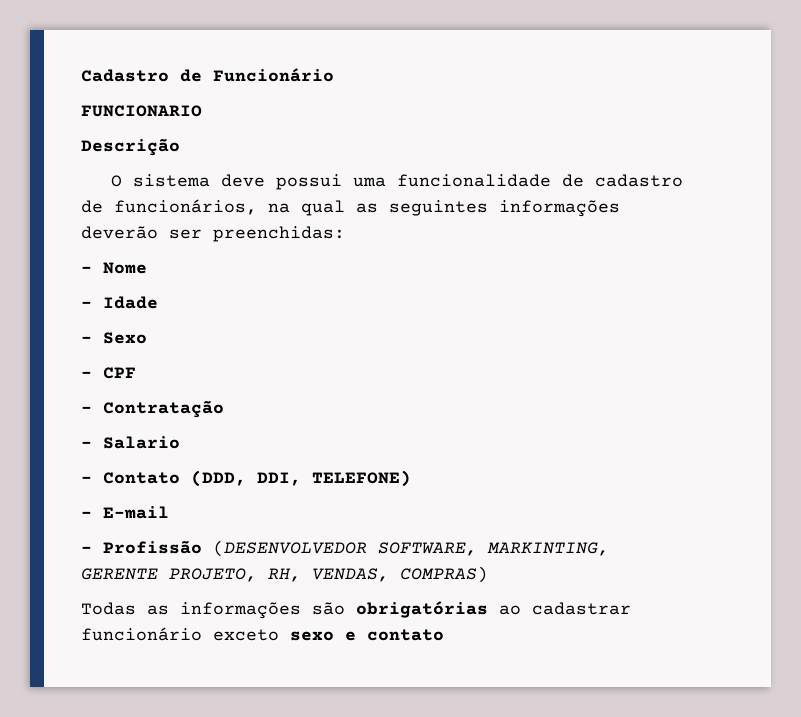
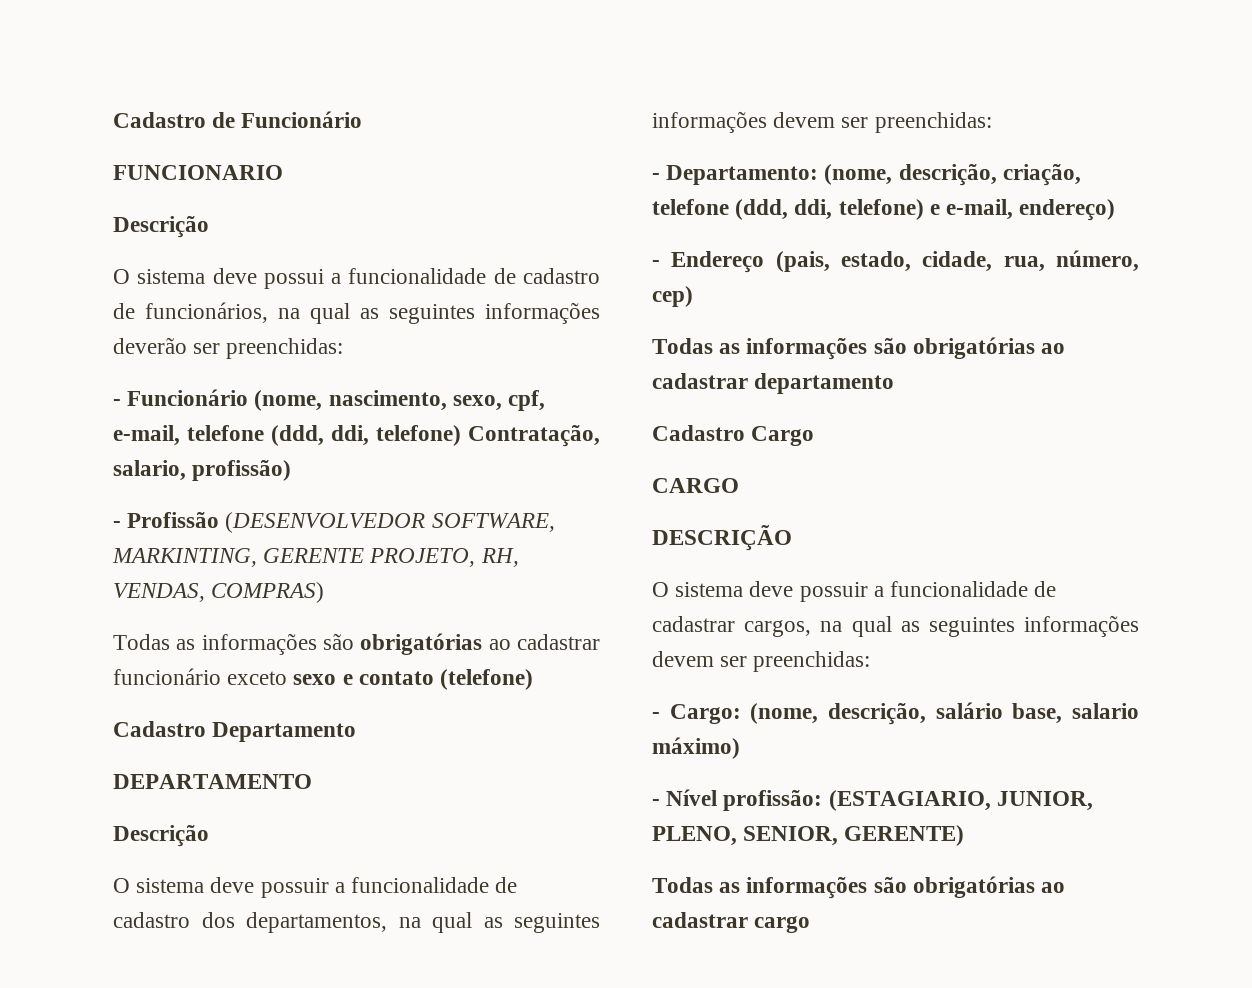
[353,177,387,187] uma -> [331,273,342,284] a
[103,262,147,274] [81,296,158,309] [81,332,147,344] [81,367,136,379] [81,400,224,418] [81,436,180,449] [81,470,411,487] [81,506,169,519] Nome // - Idade // - Sexo // - CPF // - Contratação // - Salario // - Contato (DDD, DDI, TELEFONE) // - E-mail -> [127,389,546,411] [113,425,600,447] [113,460,292,481] Funcionário (nome, nascimento, sexo, cpf, e-mail, telefone (ddd, ddi, telefone) Contratação, salario, profissão)
(444, 635) none -> [440,669,534,690] [113,721,357,742] [113,774,312,789] [113,825,209,847] [113,877,518,898] [113,912,600,933] [652,111,992,133] [652,164,1081,186] [652,199,1116,221] [652,250,1139,273] [652,286,693,307] [652,337,1066,360] [652,373,895,394] [652,425,815,446] [652,478,739,493] [652,525,792,551] [652,581,1057,602] [652,615,1139,637] [652,651,871,672] [652,702,1139,725] [652,737,740,759] [652,789,1093,811] [652,825,965,846] [652,876,1066,899] [652,912,811,933] (telefone) // Cadastro Departamento // DEPARTAMENTO // Descrição // O sistema deve possuir a funcionalidade de cadastro dos departamentos, na qual as seguintes informações devem ser preenchidas: // - Departamento: (nome, descrição, criação, telefone (ddd, ddi, telefone) e e-mail, endereço) // - Endereço (pais, estado, cidade, rua, número, cep) // Todas as informações são obrigatórias ao cadastrar departamento // Cadastro Cargo // CARGO // DESCRIÇÃO // O sistema deve possuir a funcionalidade de cadastrar cargos, na qual as seguintes informações devem ser preenchidas: // - Cargo: (nome, descrição, salário base, salario máximo) // - Nível profissão: (ESTAGIARIO, JUNIOR, PLENO, SENIOR, GERENTE) // Todas as informações são obrigatórias ao cadastrar cargo

